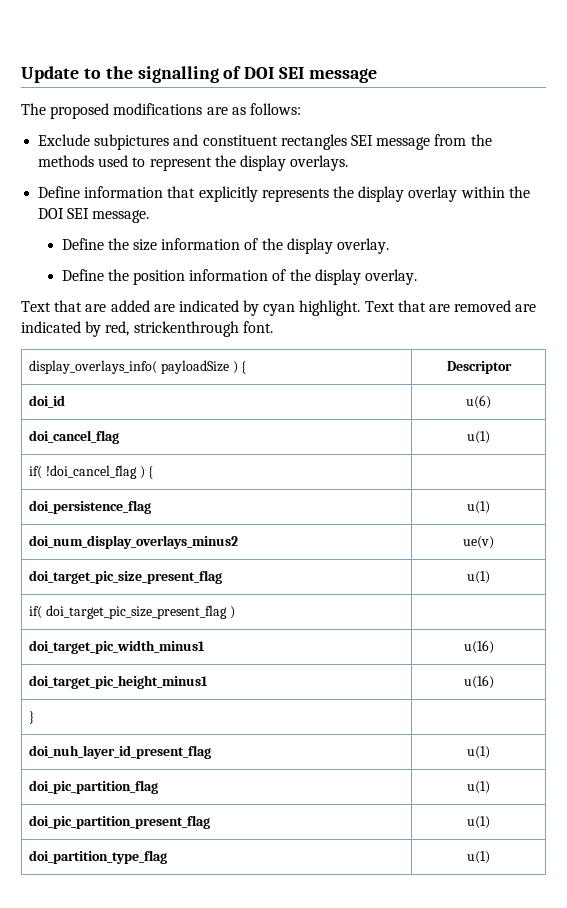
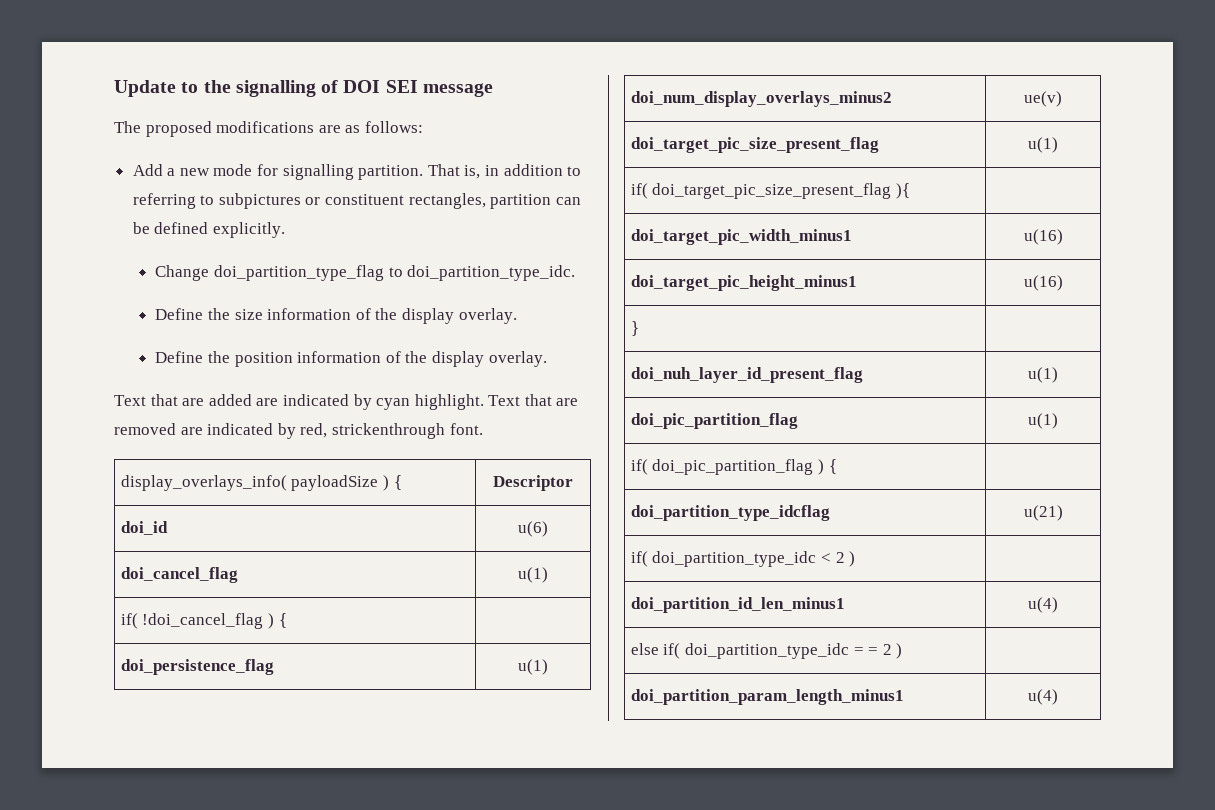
[38,134,492,150] [38,155,349,171] [38,186,530,202] [38,208,150,223] Exclude subpictures and constituent rectangles SEI message from the methods used to represent the display overlays. // Define information that explicitly represents the display overlay within the DOI SEI message. -> [132,164,582,180] [132,193,581,209] [132,222,285,238] [155,265,576,281] Add a new mode for signalling partition. That is, in addition to referring to subpictures or constituent rectangles, partition can be defined explicitly. // Change doi_partition_type_flag to doi_partition_type_idc.
[229,606,235,619] ) -> [896,183,911,199] ){
[29,815,211,829] [467,816,490,829] [29,850,168,864] [467,851,490,864] doi_pic_partition_present_flag | u(1) // doi_partition_type_flag | u(1) -> [630,459,837,475] [630,505,830,521] [1023,505,1063,521] [630,551,856,567] [630,597,845,613] [1028,597,1058,613] [630,643,903,659] [630,689,904,705] [1028,689,1058,705] if( doi_pic_partition_flag ) { | // doi_partition_type_idcflag | u(21) // if( doi_partition_type_idc < 2 ) | // doi_partition_id_len_minus1 | u(4) // else if( doi_partition_type_idc = = 2 ) | // doi_partition_param_length_minus1 | u(4)

